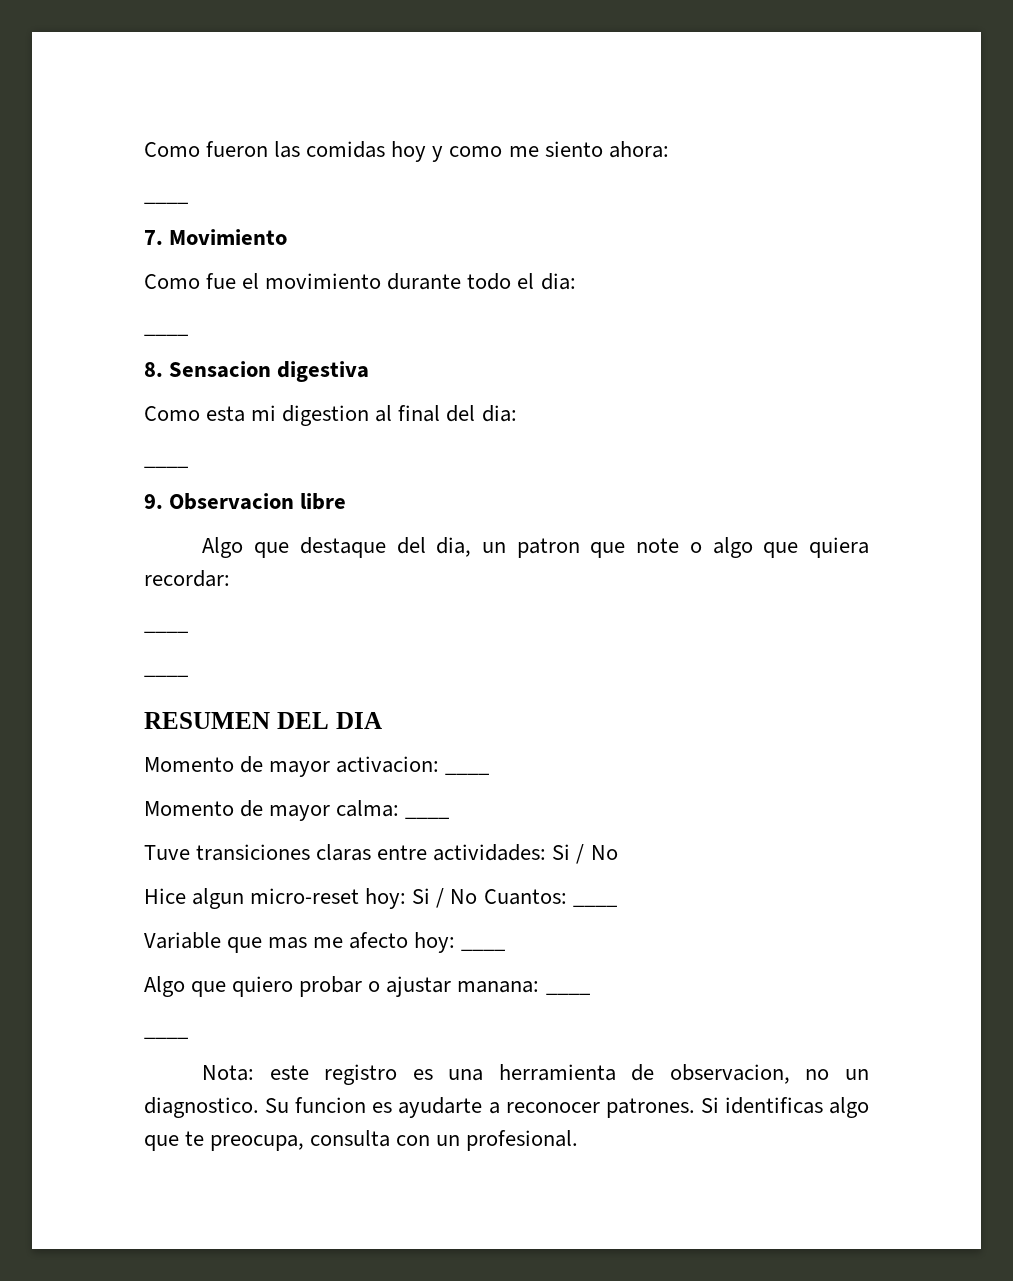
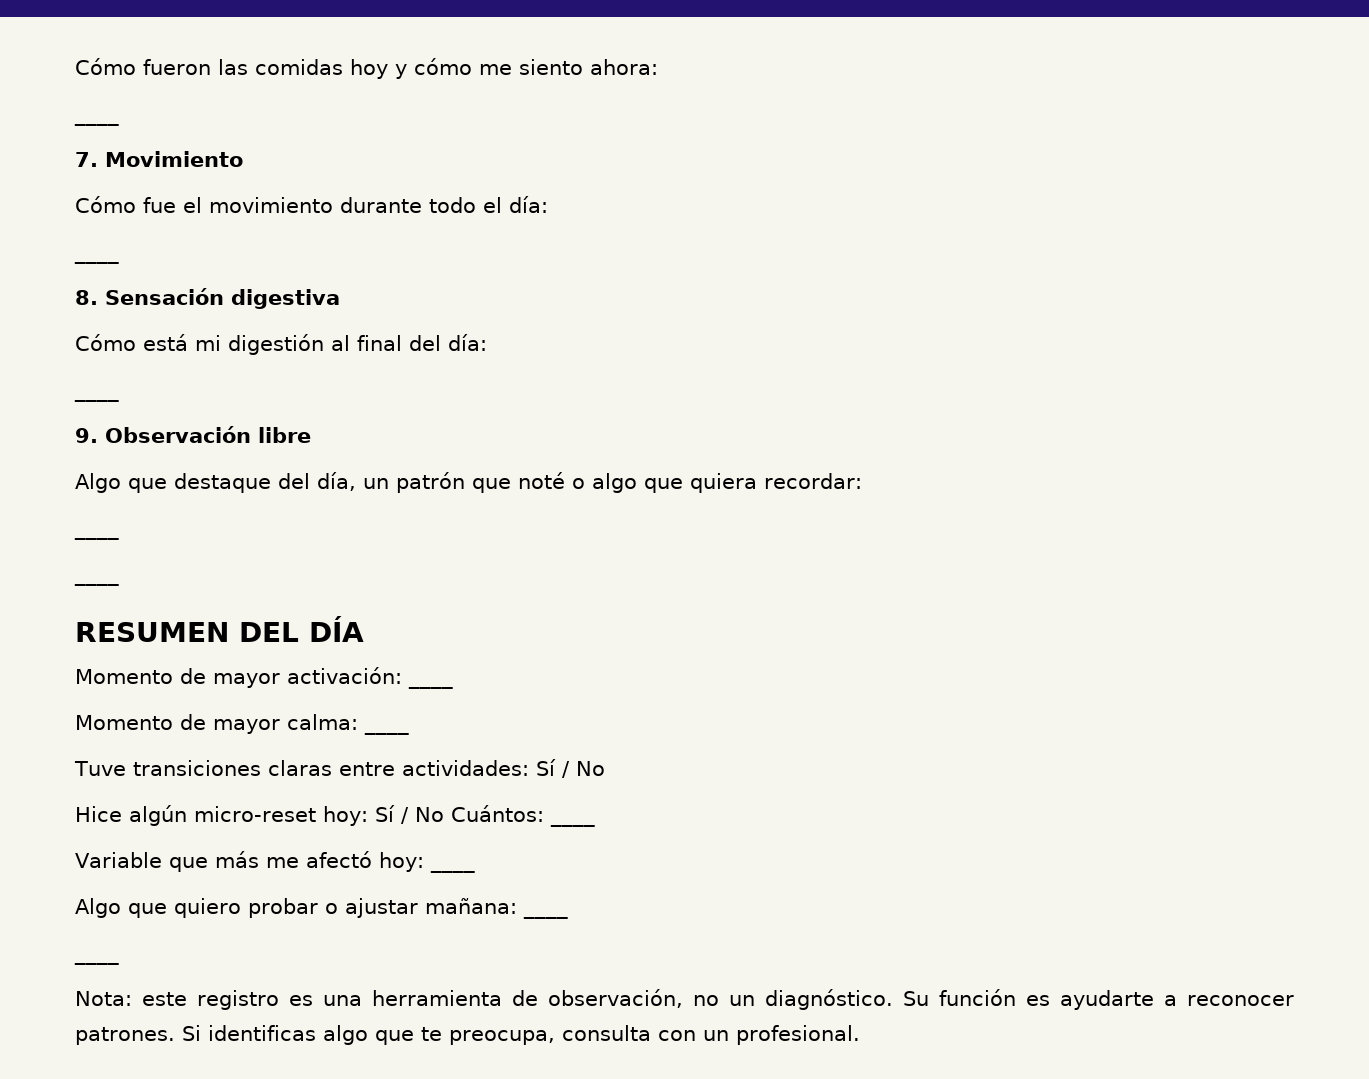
[144,142,200,157] Como -> [75,58,136,75] Cómo
[449,146,503,157] como -> [414,58,472,75] cómo
[144,274,200,289] Como -> [75,196,136,213] Cómo
[540,273,576,290] dia: -> [509,196,548,213] día:
[169,361,272,378] Sensacion -> [105,288,224,305] Sensación
[144,405,370,426] Como esta mi digestion -> [75,334,324,355] Cómo está mi digestión
[481,405,517,422] dia: -> [448,334,487,351] día:
[169,493,295,510] Observacion -> [105,426,251,443] Observación
[436,537,680,558] dia, un patron que note -> [317,472,565,493] día, un patrón que noté
[335,712,382,729] [144,756,440,777] DIA // Momento de mayor activacion: -> [309,616,364,642] [75,667,402,688] DÍA // Momento de mayor activación:
[552,844,571,860] Si -> [535,759,556,776] Sí
[192,888,245,909] algun -> [129,805,187,826] algún
[412,888,567,908] Si / No Cuantos: -> [374,805,544,824] Sí / No Cuántos:
[268,932,409,949] mas me afecto -> [214,851,372,868] más me afectó
[457,981,540,993] manana: -> [425,898,517,914] mañana:
[669,1064,790,1084] observacion, -> [548,989,683,1008] observación,
[144,1097,367,1118] diagnostico. Su funcion -> [765,989,1016,1010] diagnóstico. Su función

